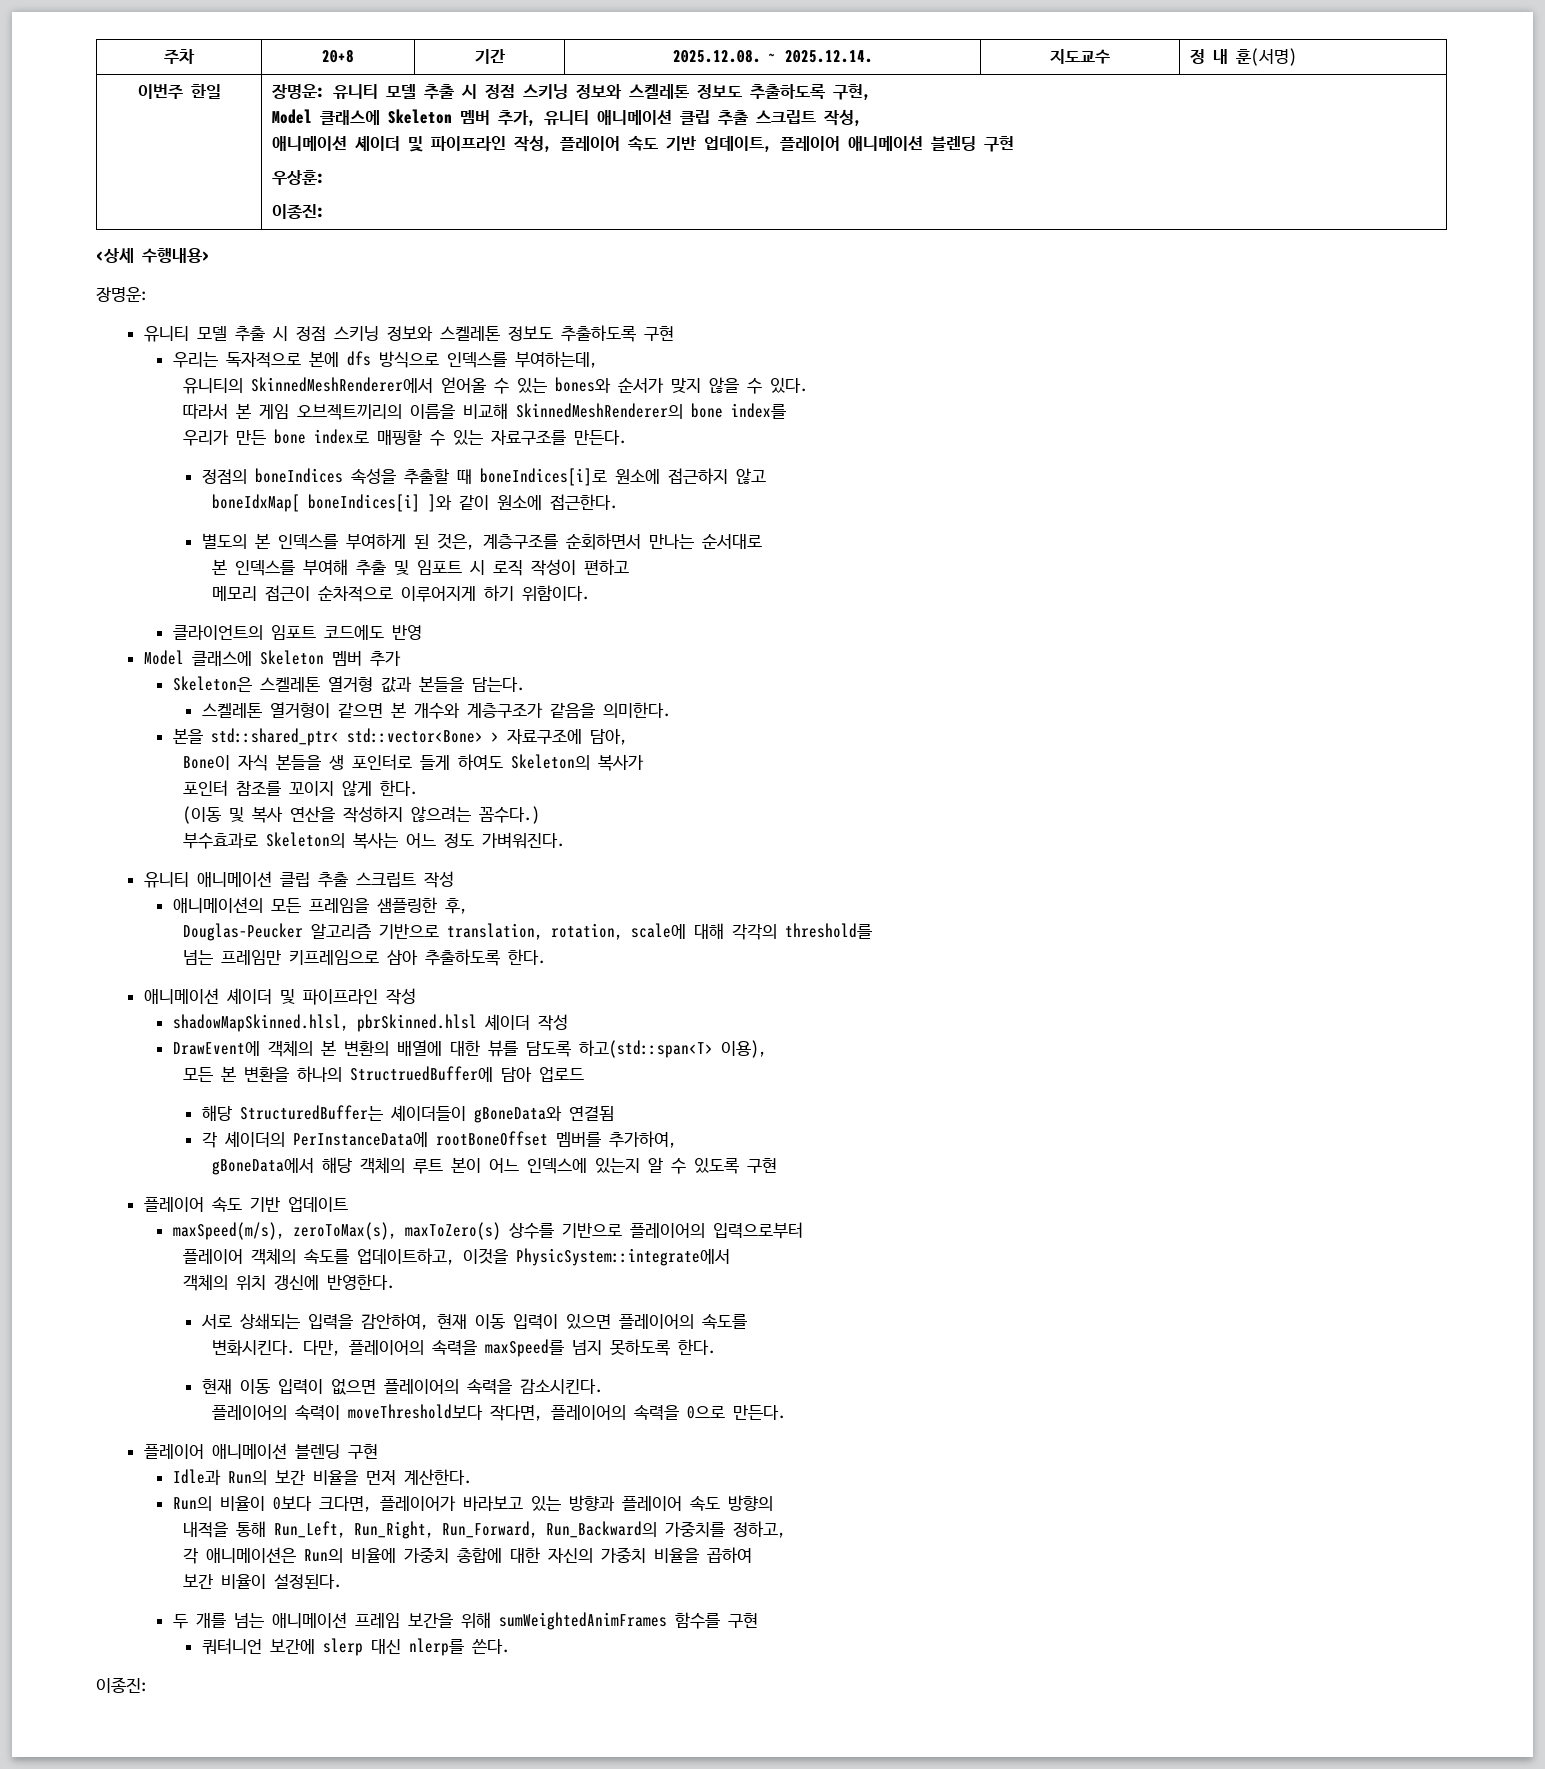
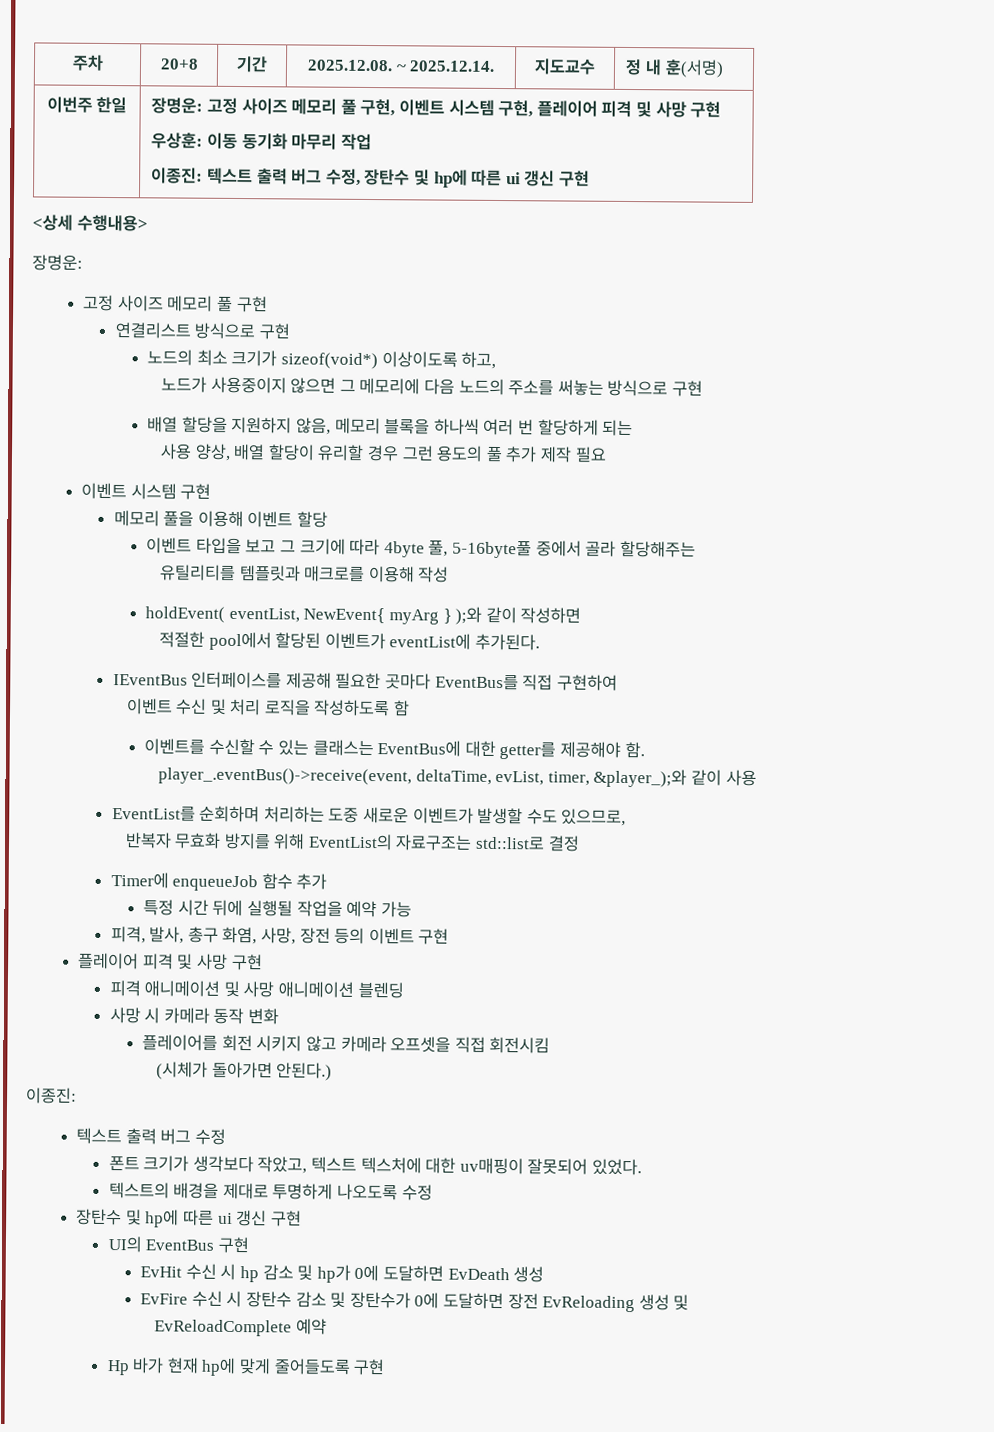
[332,84,871,101] [271,109,862,127] [271,135,1014,153] [271,170,325,185] [271,204,325,219] [96,248,210,263] [96,287,149,302] [143,325,674,342] [172,351,598,368] [182,377,808,394] [182,403,786,420] [182,429,627,446] [201,468,766,486] [211,494,618,512] [201,533,762,550] [211,559,629,576] [211,585,590,602] [172,625,422,640] [143,650,401,667] [172,676,525,693] [201,702,671,719] [172,728,628,746] [182,754,644,771] [182,780,418,796] [182,806,540,824] [182,832,565,849] [143,871,454,888] [172,897,468,914] [182,923,872,941] [182,949,546,966] [143,988,416,1005] [172,1014,568,1032] [172,1040,767,1058] [182,1066,584,1082] [201,1105,614,1123] [201,1131,677,1148] [211,1157,777,1175] [143,1197,348,1212] [172,1222,803,1240] [182,1248,730,1266] [182,1274,395,1291] [200,1313,747,1330] [211,1339,716,1357] [201,1379,603,1395] [211,1404,786,1421] [143,1443,378,1459] [172,1469,472,1485] [172,1495,773,1512] [182,1521,786,1539] [182,1547,752,1564] [182,1574,342,1589] [172,1612,758,1630] [201,1638,510,1656] [96,1677,149,1693] 유니티 모델 추출 시 정점 스키닝 정보와 스켈레톤 정보도 추출하도록 구현, // Model 클래스에 Skeleton 멤버 추가, 유니티 애니메이션 클립 추출 스크립트 작성, // 애니메이션 셰이더 및 파이프라인 작성, 플레이어 속도 기반 업데이트, 플레이어 애니메이션 블렌딩 구현 // 우상훈: // 이종진: // <상세 수행내용> // 장명운: // 유니티 모델 추출 시 정점 스키닝 정보와 스켈레톤 정보도 추출하도록 구현 // 우리는 독자적으로 본에 dfs 방식으로 인덱스를 부여하는데, // 유니티의 SkinnedMeshRenderer에서 얻어올 수 있는 bones와 순서가 맞지 않을 수 있다. // 따라서 본 게임 오브젝트끼리의 이름을 비교해 SkinnedMeshRenderer의 bone index를 // 우리가 만든 bone index로 매핑할 수 있는 자료구조를 만든다. // 정점의 boneIndices 속성을 추출할 때 boneIndices[i]로 원소에 접근하지 않고 // boneIdxMap[ boneIndices[i] ]와 같이 원소에 접근한다. // 별도의 본 인덱스를 부여하게 된 것은, 계층구조를 순회하면서 만나는 순서대로 // 본 인덱스를 부여해 추출 및 임포트 시 로직 작성이 편하고 // 메모리 접근이 순차적으로 이루어지게 하기 위함이다. // 클라이언트의 임포트 코드에도 반영 // Model 클래스에 Skeleton 멤버 추가 // Skeleton은 스켈레톤 열거형 값과 본들을 담는다. // 스켈레톤 열거형이 같으면 본 개수와 계층구조가 같음을 의미한다. // 본을 std::shared_ptr< std::vector<Bone> > 자료구조에 담아, // Bone이 자식 본들을 생 포인터로 들게 하여도 Skeleton의 복사가 // 포인터 참조를 꼬이지 않게 한다. // (이동 및 복사 연산을 작성하지 않으려는 꼼수다.) // 부수효과로 Skeleton의 복사는 어느 정도 가벼워진다. // 유니티 애니메이션 클립 추출 스크립트 작성 // 애니메이션의 모든 프레임을 샘플링한 후, // Douglas–Peucker 알고리즘 기반으로 translation, rotation, scale에 대해 각각의 threshold를 // 넘는 프레임만 키프레임으로 삼아 추출하도록 한다. // 애니메이션 셰이더 및 파이프라인 작성 // shadowMapSkinned.hlsl, pbrSkinned.hlsl 셰이더 작성 // DrawEvent에 객체의 본 변환의 배열에 대한 뷰를 담도록 하고(std::span<T> 이용), // 모든 본 변환을 하나의 StructruedBuffer에 담아 업로드 // 해당 StructuredBuffer는 셰이더들이 gBoneData와 연결됨 // 각 셰이더의 PerInstanceData에 rootBoneOffset 멤버를 추가하여, // gBoneData에서 해당 객체의 루트 본이 어느 인덱스에 있는지 알 수 있도록 구현 // 플레이어 속도 기반 업데이트 // maxSpeed(m/s), zeroToMax(s), maxToZero(s) 상수를 기반으로 플레이어의 입력으로부터 // 플레이어 객체의 속도를 업데이트하고, 이것을 PhysicSystem::integrate에서 // 객체의 위치 갱신에 반영한다. // 서로 상쇄되는 입력을 감안하여, 현재 이동 입력이 있으면 플레이어의 속도를 // 변화시킨다. 다만, 플레이어의 속력을 maxSpeed를 넘지 못하도록 한다. // 현재 이동 입력이 없으면 플레이어의 속력을 감소시킨다. // 플레이어의 속력이 moveThreshold보다 작다면, 플레이어의 속력을 0으로 만든다. // 플레이어 애니메이션 블렌딩 구현 // Idle과 Run의 보간 비율을 먼저 계산한다. // Run의 비율이 0보다 크다면, 플레이어가 바라보고 있는 방향과 플레이어 속도 방향의 // 내적을 통해 Run_Left, Run_Right, Run_Forward, Run_Backward의 가중치를 정하고, // 각 애니메이션은 Run의 비율에 가중치 총합에 대한 자신의 가중치 비율을 곱하여 // 보간 비율이 설정된다. // 두 개를 넘는 애니메이션 프레임 보간을 위해 sumWeightedAnimFrames 함수를 구현 // 쿼터니언 보간에 slerp 대신 nlerp를 쓴다. // 이종진: -> [207,97,722,118] [151,132,372,151] [151,167,590,188] [32,214,148,232] [32,254,83,271] [83,294,268,313] [114,322,291,340] [147,349,497,370] [161,376,703,397] [147,416,634,437] [160,443,607,463] [81,482,212,500] [113,510,329,528] [146,537,696,559] [160,564,450,583] [145,606,582,625] [159,631,540,651] [112,671,618,691] [126,698,411,717] [144,738,645,760] [158,767,757,788] [111,805,627,826] [124,832,580,852] [110,872,328,892] [143,899,412,918] [110,926,450,945] [78,952,263,971] [109,980,404,999] [109,1007,280,1025] [142,1034,551,1054] [156,1061,333,1081] [26,1087,77,1104] [76,1127,226,1145] [108,1155,643,1176] [108,1182,433,1201] [76,1208,302,1228] [107,1236,249,1254] [140,1263,545,1283] [140,1290,690,1313] [154,1318,327,1337] [106,1357,386,1377] 고정 사이즈 메모리 풀 구현, 이벤트 시스템 구현, 플레이어 피격 및 사망 구현 // 우상훈: 이동 동기화 마무리 작업 // 이종진: 텍스트 출력 버그 수정, 장탄수 및 hp에 따른 ui 갱신 구현 // <상세 수행내용> // 장명운: // 고정 사이즈 메모리 풀 구현 // 연결리스트 방식으로 구현 // 노드의 최소 크기가 sizeof(void*) 이상이도록 하고, // 노드가 사용중이지 않으면 그 메모리에 다음 노드의 주소를 써놓는 방식으로 구현 // 배열 할당을 지원하지 않음, 메모리 블록을 하나씩 여러 번 할당하게 되는 // 사용 양상, 배열 할당이 유리할 경우 그런 용도의 풀 추가 제작 필요 // 이벤트 시스템 구현 // 메모리 풀을 이용해 이벤트 할당 // 이벤트 타입을 보고 그 크기에 따라 4byte 풀, 5-16byte풀 중에서 골라 할당해주는 // 유틸리티를 템플릿과 매크로를 이용해 작성 // holdEvent( eventList, NewEvent{ myArg } );와 같이 작성하면 // 적절한 pool에서 할당된 이벤트가 eventList에 추가된다. // IEventBus 인터페이스를 제공해 필요한 곳마다 EventBus를 직접 구현하여 // 이벤트 수신 및 처리 로직을 작성하도록 함 // 이벤트를 수신할 수 있는 클래스는 EventBus에 대한 getter를 제공해야 함. // player_.eventBus()->receive(event, deltaTime, evList, timer, &player_);와 같이 사용 // EventList를 순회하며 처리하는 도중 새로운 이벤트가 발생할 수도 있으므로, // 반복자 무효화 방지를 위해 EventList의 자료구조는 std::list로 결정 // Timer에 enqueueJob 함수 추가 // 특정 시간 뒤에 실행될 작업을 예약 가능 // 피격, 발사, 총구 화염, 사망, 장전 등의 이벤트 구현 // 플레이어 피격 및 사망 구현 // 피격 애니메이션 및 사망 애니메이션 블렌딩 // 사망 시 카메라 동작 변화 // 플레이어를 회전 시키지 않고 카메라 오프셋을 직접 회전시킴 // (시체가 돌아가면 안된다.) // 이종진: // 텍스트 출력 버그 수정 // 폰트 크기가 생각보다 작았고, 텍스트 텍스처에 대한 uv매핑이 잘못되어 있었다. // 텍스트의 배경을 제대로 투명하게 나오도록 수정 // 장탄수 및 hp에 따른 ui 갱신 구현 // UI의 EventBus 구현 // EvHit 수신 시 hp 감소 및 hp가 0에 도달하면 EvDeath 생성 // EvFire 수신 시 장탄수 감소 및 장탄수가 0에 도달하면 장전 EvReloading 생성 및 // EvReloadComplete 예약 // Hp 바가 현재 hp에 맞게 줄어들도록 구현

